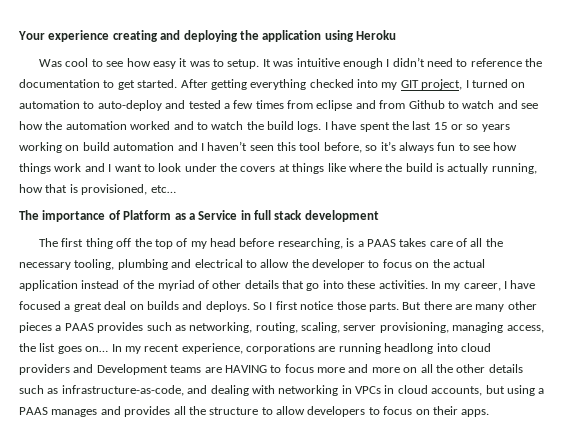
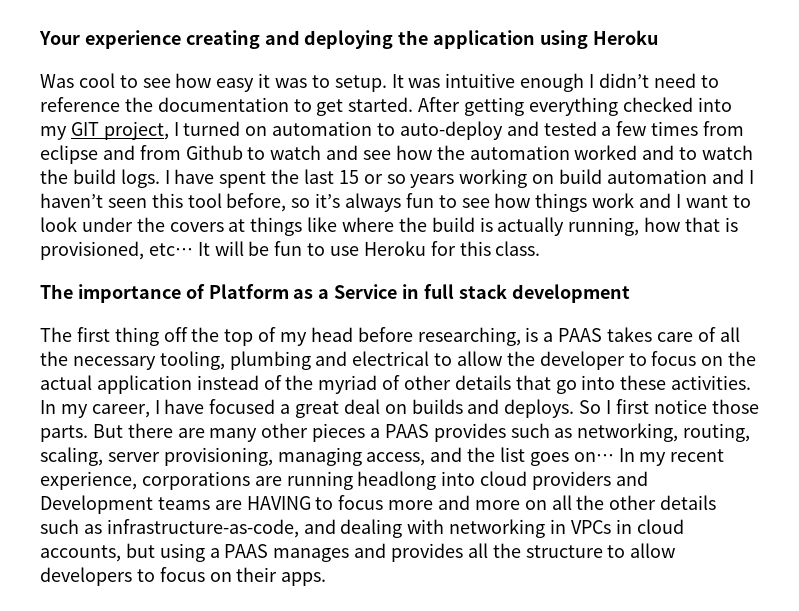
(176, 189) none -> [197,241,541,256] It will be fun to use Heroku for this class.
(544, 329) none -> [430,447,463,462] and

